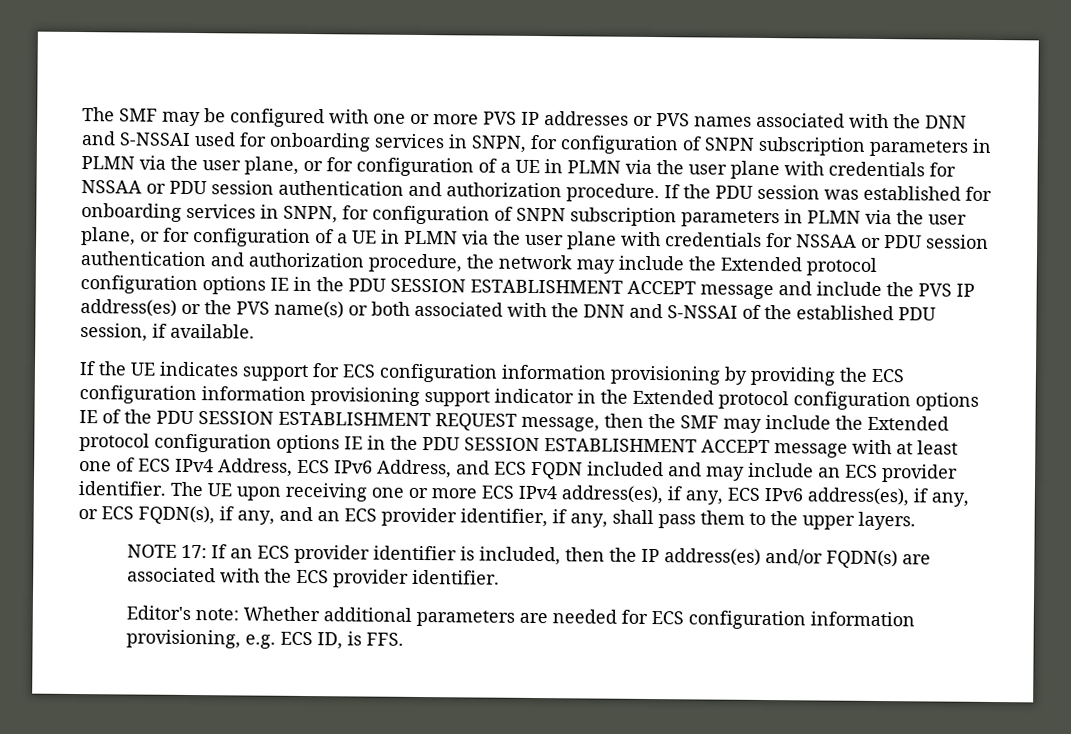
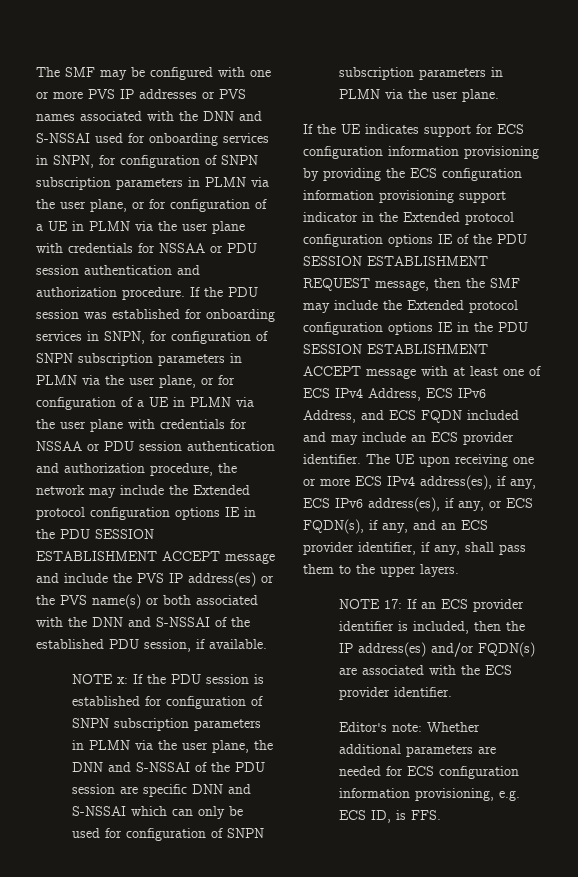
(255, 331) none -> [72,674,265,684] [72,696,264,709] [72,718,262,731] [72,740,274,753] [72,762,266,772] [72,784,252,797] [72,806,244,819] [72,828,265,841] [339,67,504,80] [339,89,500,102] // NOTE x: If the PDU session is established for configuration of SNPN subscription parameters in PLMN via the user plane, the DNN and S-NSSAI of the PDU session are specific DNN and S-NSSAI which can only be used for configuration of SNPN subscription parameters in PLMN via the user plane.

